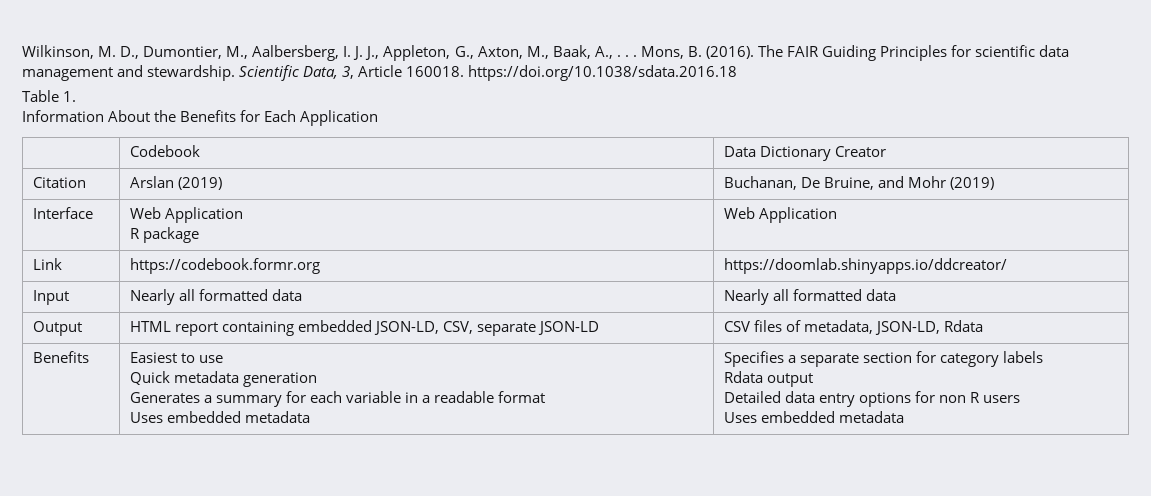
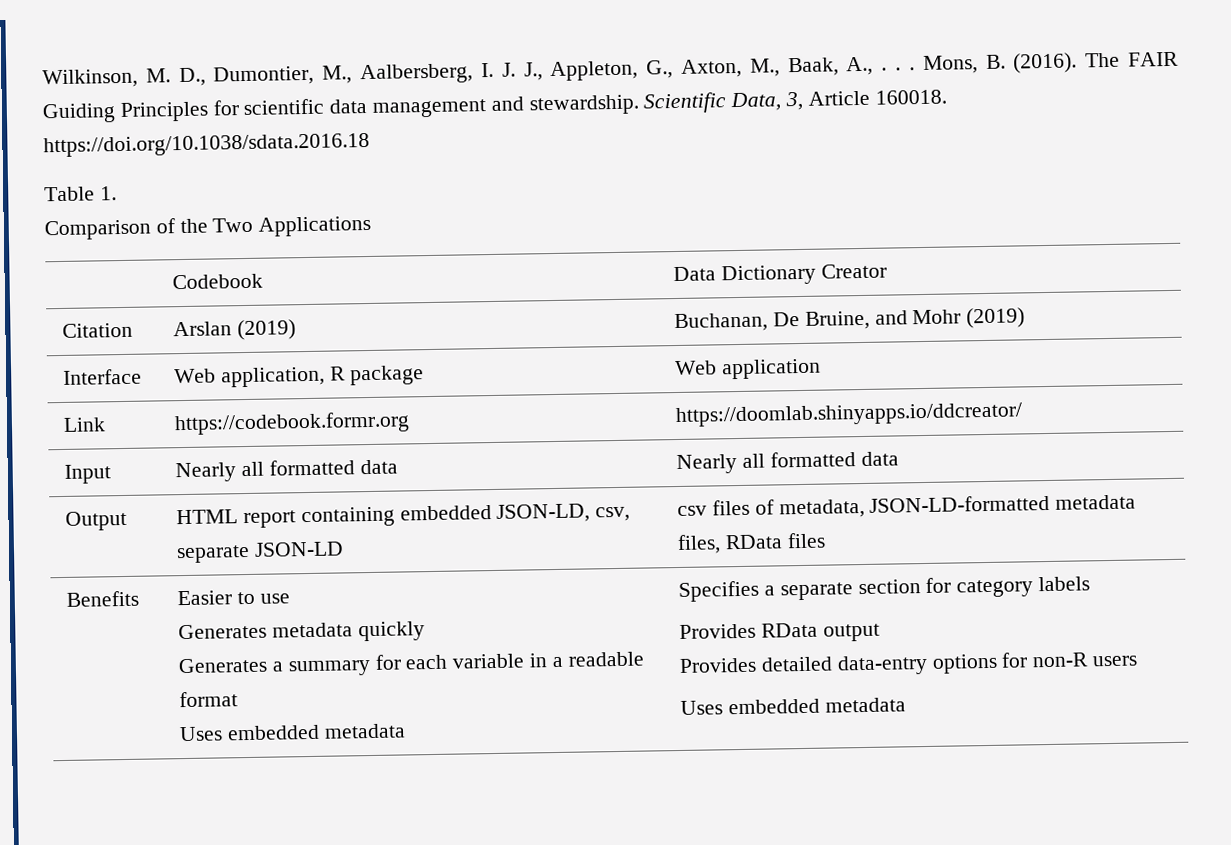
[22,110,379,126] Information About the Benefits for Each Application -> [44,215,372,241] Comparison of the Two Applications
[164,207,243,223] Application // -> [220,366,325,388] application,
[758,207,837,223] Application -> [721,358,821,380] application
[442,321,473,334] CSV, -> [595,506,631,522] csv,
[723,321,750,332] CSV -> [677,505,708,517] csv
[874,320,983,335] JSON-LD, Rdata -> [869,494,1137,513] [677,532,826,555] JSON-LD-formatted metadata files, RData files
[129,352,177,363] Easiest -> [177,590,233,606] Easier
[129,371,317,387] Quick metadata generation -> [178,621,425,642] Generates metadata quickly
[723,371,763,383] Rdata -> [679,622,818,639] Provides RData
[723,391,980,407] Detailed data entry options for non R -> [679,652,1090,676] Provides detailed data-entry options for non-R

